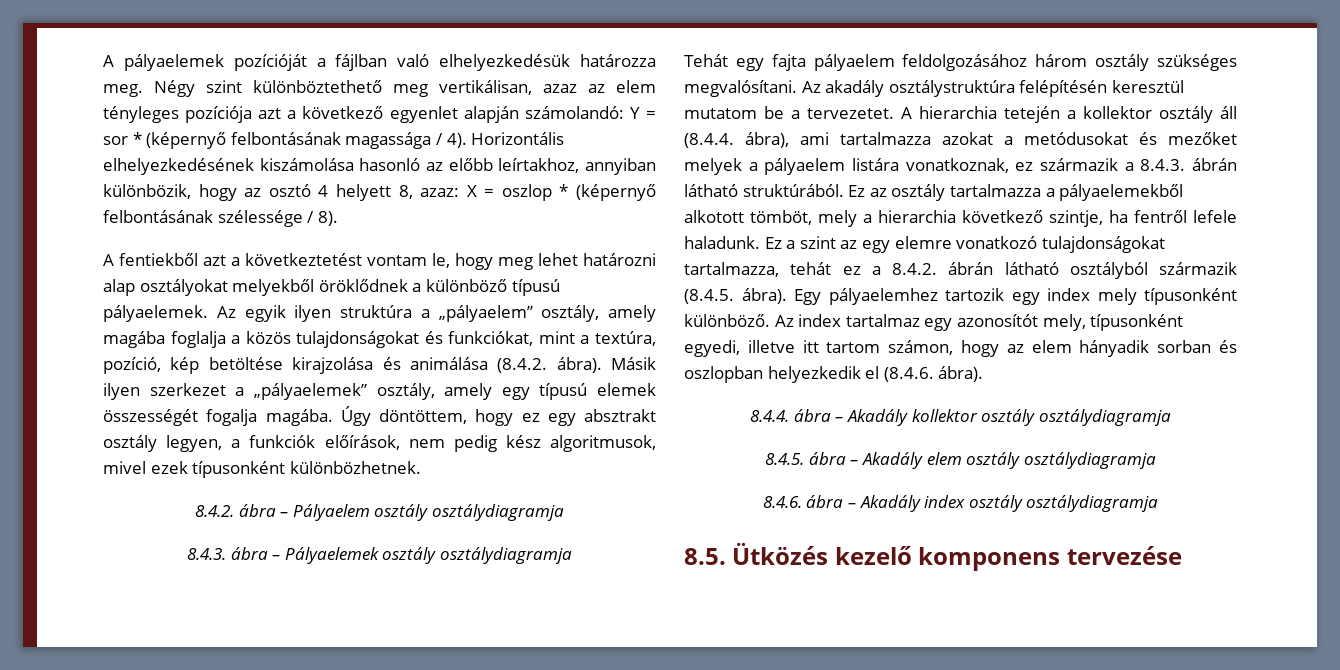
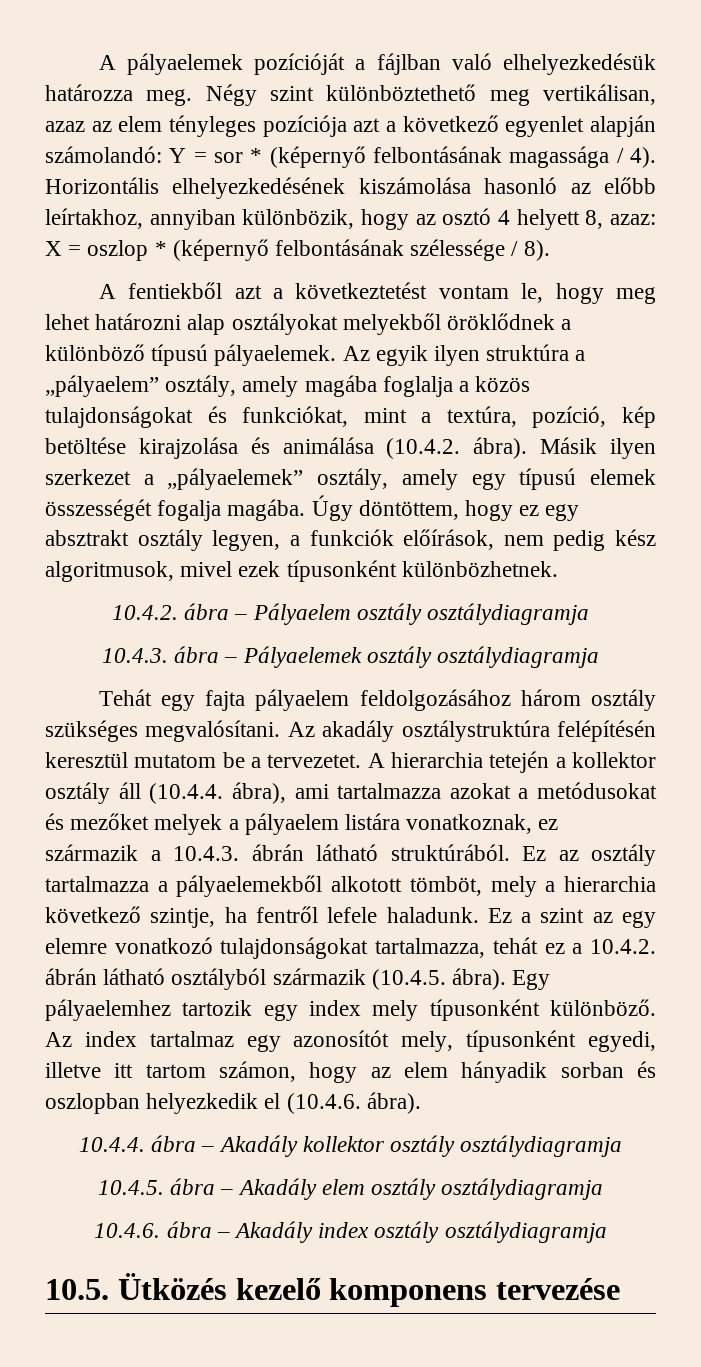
[497,358,548,373] (8.4.2. -> [386,438,461,459] (10.4.2.
[195,505,235,517] 8.4.2. -> [111,605,178,620] 10.4.2.
[187,548,227,560] 8.4.3. -> [101,648,168,663] 10.4.3.
[684,133,734,148] (8.4.4. -> [149,783,224,804] (10.4.4.
[1140,159,1186,171] 8.4.3. -> [173,846,239,861] 10.4.3.
[892,263,937,275] 8.4.2. -> [590,939,656,954] 10.4.2.
[684,289,734,304] (8.4.5. -> [371,969,446,990] (10.4.5.
[883,367,934,382] (8.4.6. -> [286,1093,361,1114] (10.4.6.
[750,410,790,422] 8.4.4. -> [78,1137,145,1152] 10.4.4.
[765,453,805,465] 8.4.5. -> [97,1180,164,1195] 10.4.5.
[762,496,802,508] 8.4.6. -> [94,1223,161,1238] 10.4.6.
[684,548,726,565] 8.5. -> [45,1279,109,1300] 10.5.

